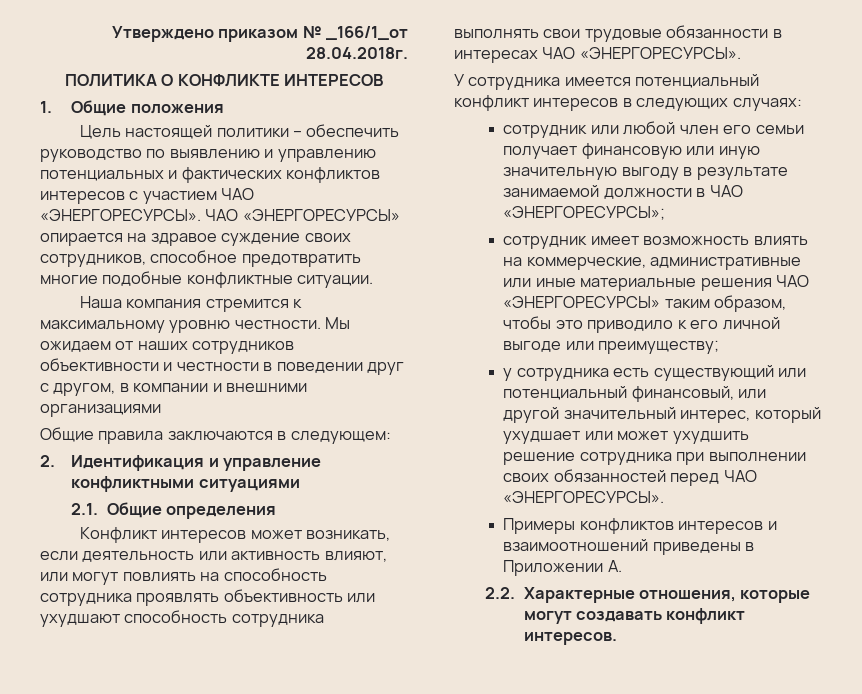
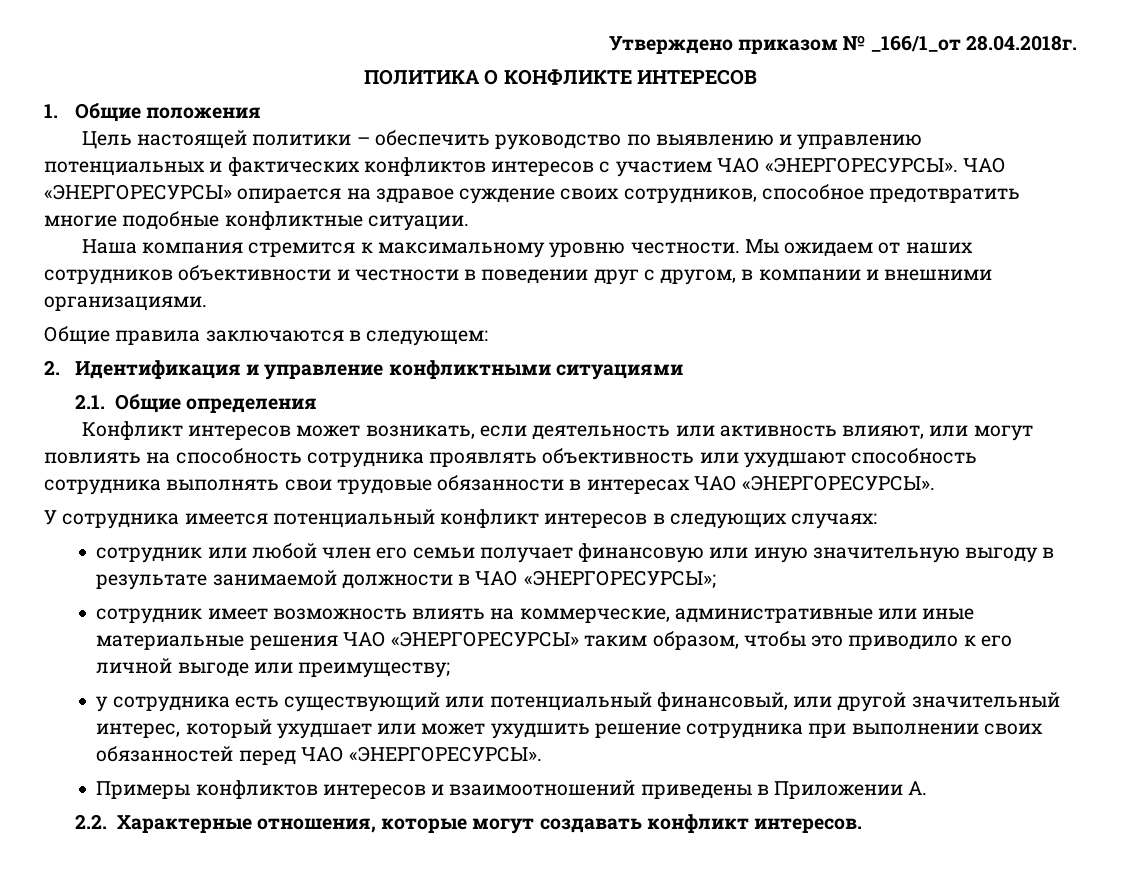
[40,404,161,417] организациями -> [44,296,207,311] организациями.

